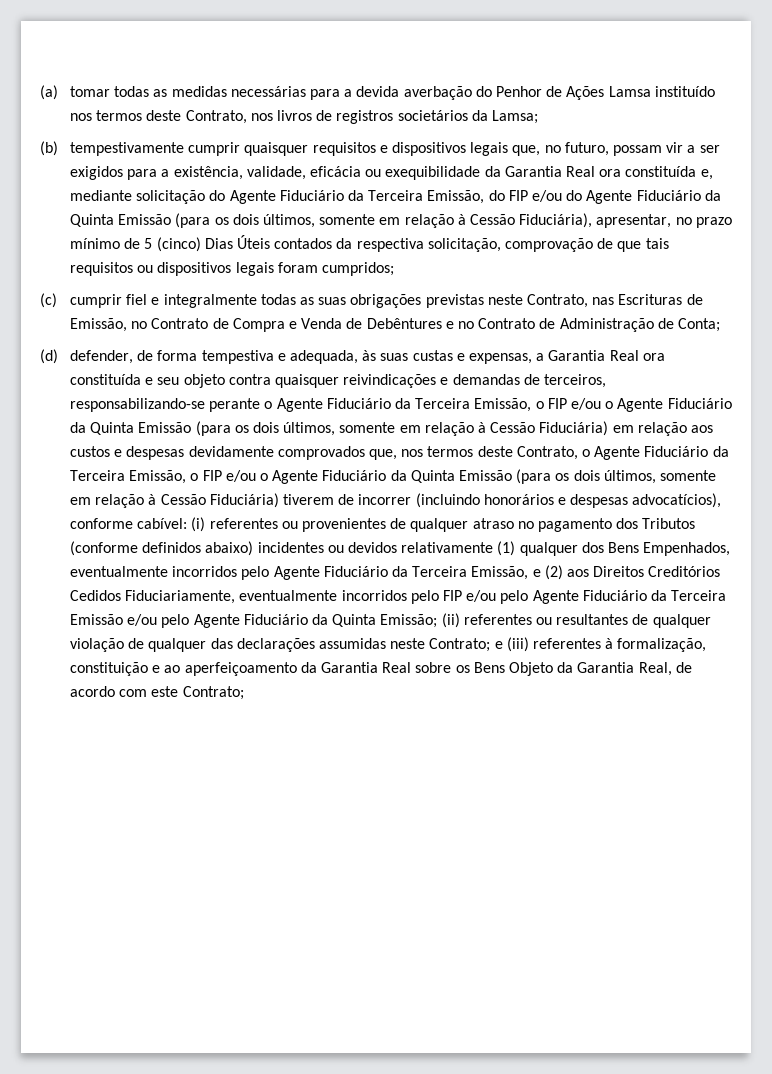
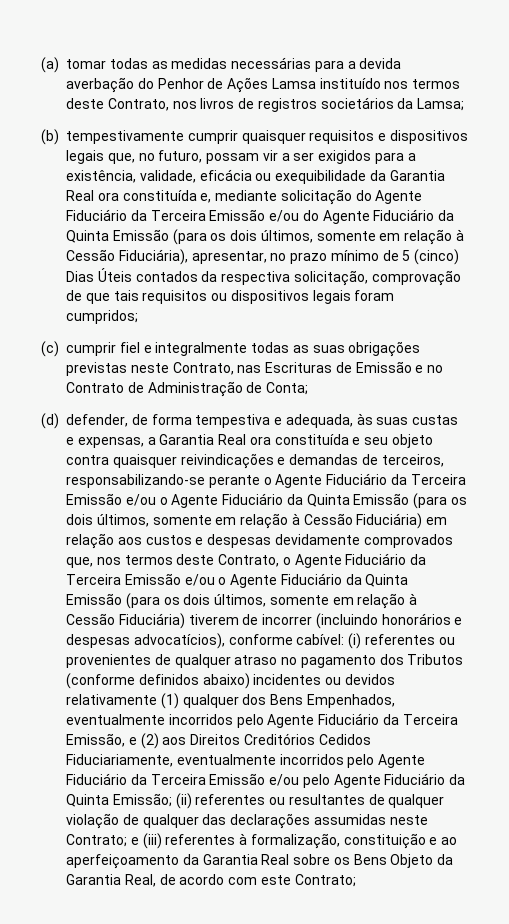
[427,190,528,204] Emissão, do FIP -> [209,209,266,221] Emissão
[70,318,442,332] Emissão, no Contrato de Compra e Venda de Debêntures -> [355,361,412,373] Emissão
[474,398,567,412] Emissão, o FIP -> [66,493,122,505] Emissão
[129,470,222,484] Emissão, o FIP -> [124,573,181,585] Emissão
[443,590,529,604] FIP e/ou pelo -> (375, 761) none

